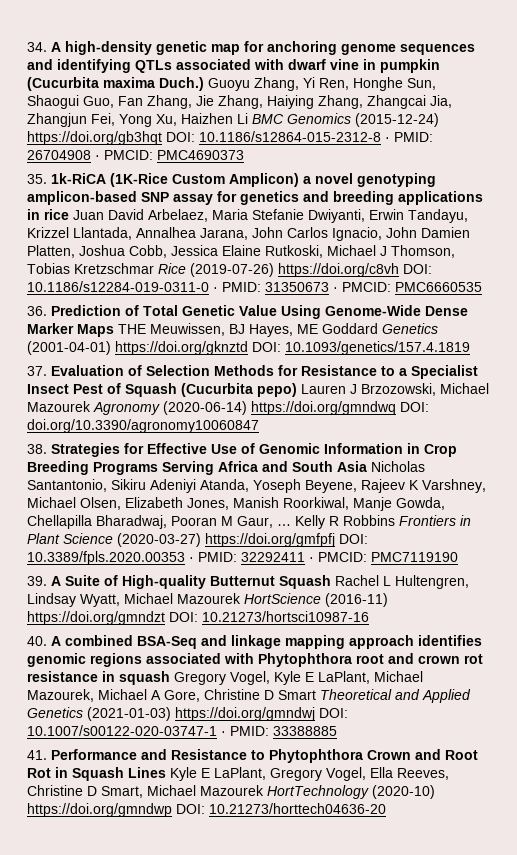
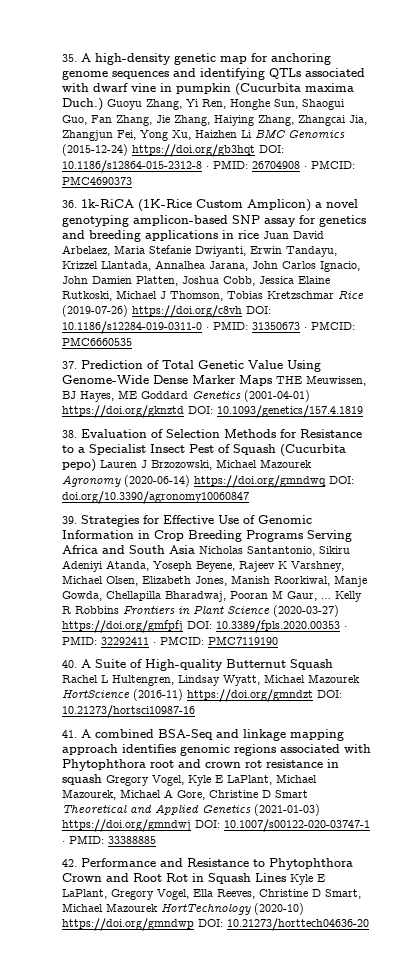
[27,42,47,52] 34. -> [62,54,77,62] 35.
[27,174,47,184] 35. -> [62,200,77,208] 36.
[27,306,47,316] 36. -> [62,361,77,369] 37.
[27,366,47,376] 37. -> [62,430,77,438] 38.
[27,444,47,454] 38. -> [62,516,77,524] 39.
[27,576,47,586] 39. -> [62,660,77,668] 40.
[27,636,47,646] 40. -> [62,730,77,738] 41.
[27,750,47,760] 41. -> [62,859,77,867] 42.

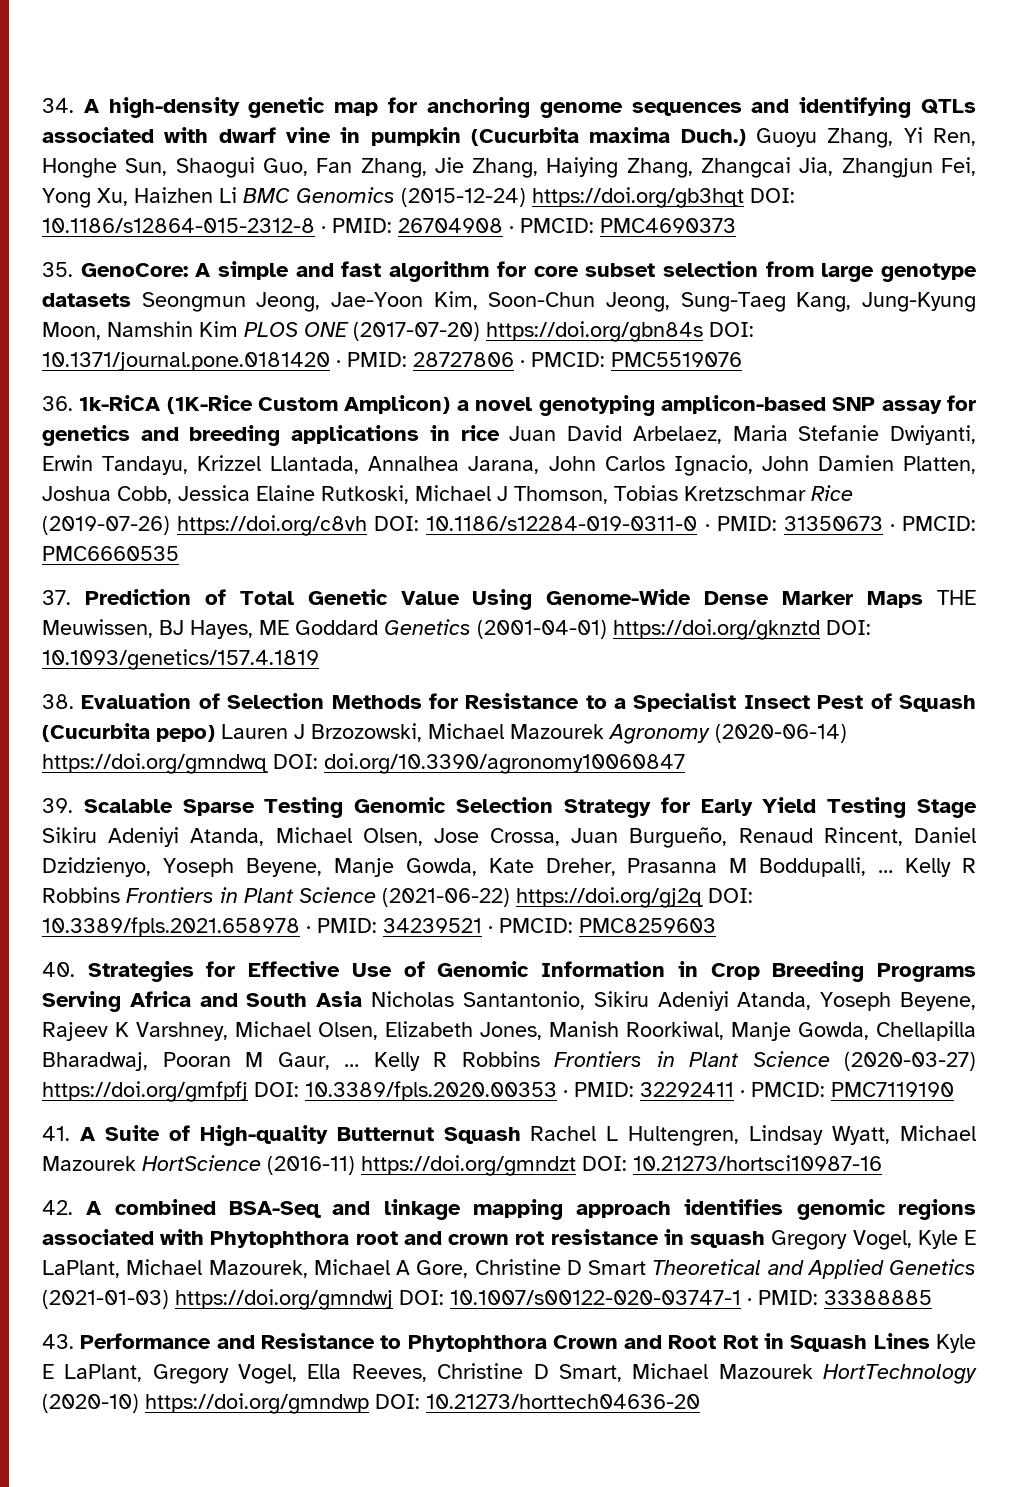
[62,54,77,62] 35. -> [42,98,74,113] 34.
(132, 180) none -> [42,261,978,282] [42,291,976,312] [42,321,754,342] [42,352,742,371] // 35. GenoCore: A simple and fast algorithm for core subset selection from large genotype datasets Seongmun Jeong, Jae-Yoon Kim, Soon-Chun Jeong, Sung-Taeg Kang, Jung-Kyung Moon, Namshin Kim PLOS ONE (2017-07-20) https://doi.org/gbn84s DOI: 10.1371/journal.pone.0181420 · PMID: 28727806 · PMCID: PMC5519076
(77, 520) none -> [83,797,978,818] [42,827,976,848] [42,857,976,877] [42,887,753,908] [42,917,716,937] [42,962,75,977] Scalable Sparse Testing Genomic Selection Strategy for Early Yield Testing Stage Sikiru Adeniyi Atanda, Michael Olsen, Jose Crossa, Juan Burgueño, Renaud Rincent, Daniel Dzidzienyo, Yoseph Beyene, Manje Gowda, Kate Dreher, Prasanna M Boddupalli, … Kelly R Robbins Frontiers in Plant Science (2021-06-22) https://doi.org/gj2q DOI: 10.3389/fpls.2021.658978 · PMID: 34239521 · PMCID: PMC8259603 // 40.
[62,660,77,668] 40. -> [42,1126,70,1141] 41.
[62,730,77,738] 41. -> [42,1200,73,1215] 42.
[62,859,77,867] 42. -> [42,1334,74,1349] 43.

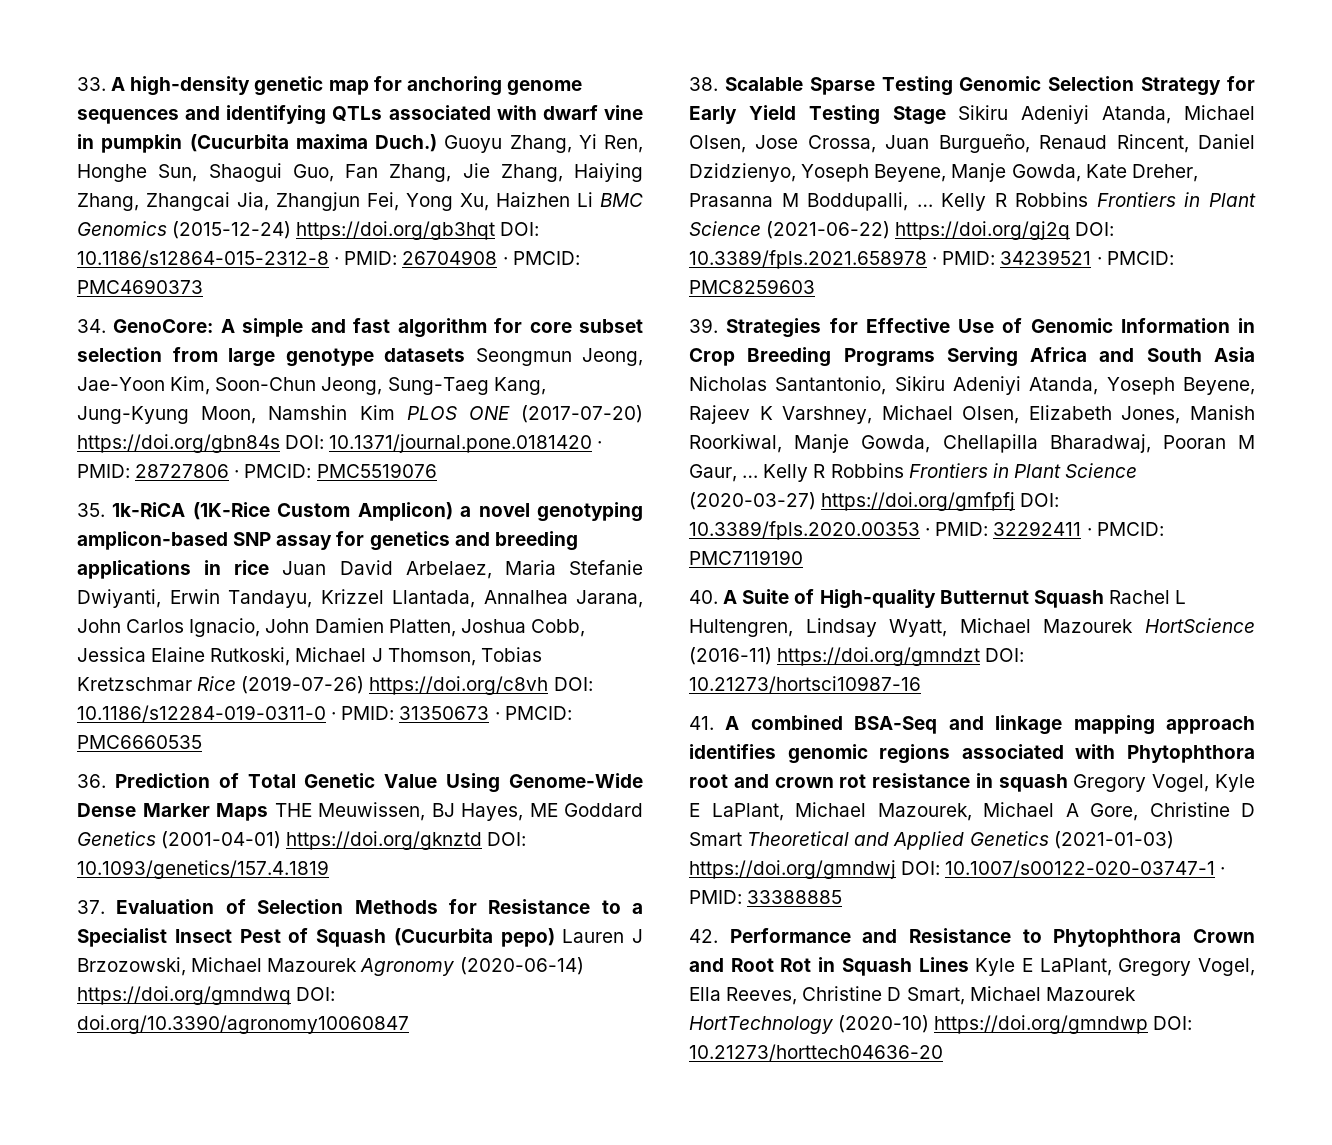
[42,98,74,113] 34. -> [77,77,106,91] 33.
[42,262,73,277] 35. -> [77,319,106,333] 34.
[42,396,73,411] 36. -> [77,503,105,517] 35.
[42,590,71,605] 37. -> [77,774,106,788] 36.
[42,694,74,709] 38. -> [77,900,105,914] 37.
[42,798,73,813] 39. -> [689,77,718,91] 38.
[42,962,75,977] 40. -> [689,318,718,333] 39.
[42,1126,70,1141] 41. -> [689,590,718,604] 40.
[42,1200,73,1215] 42. -> [689,716,714,730] 41.
[42,1334,74,1349] 43. -> [689,929,718,943] 42.

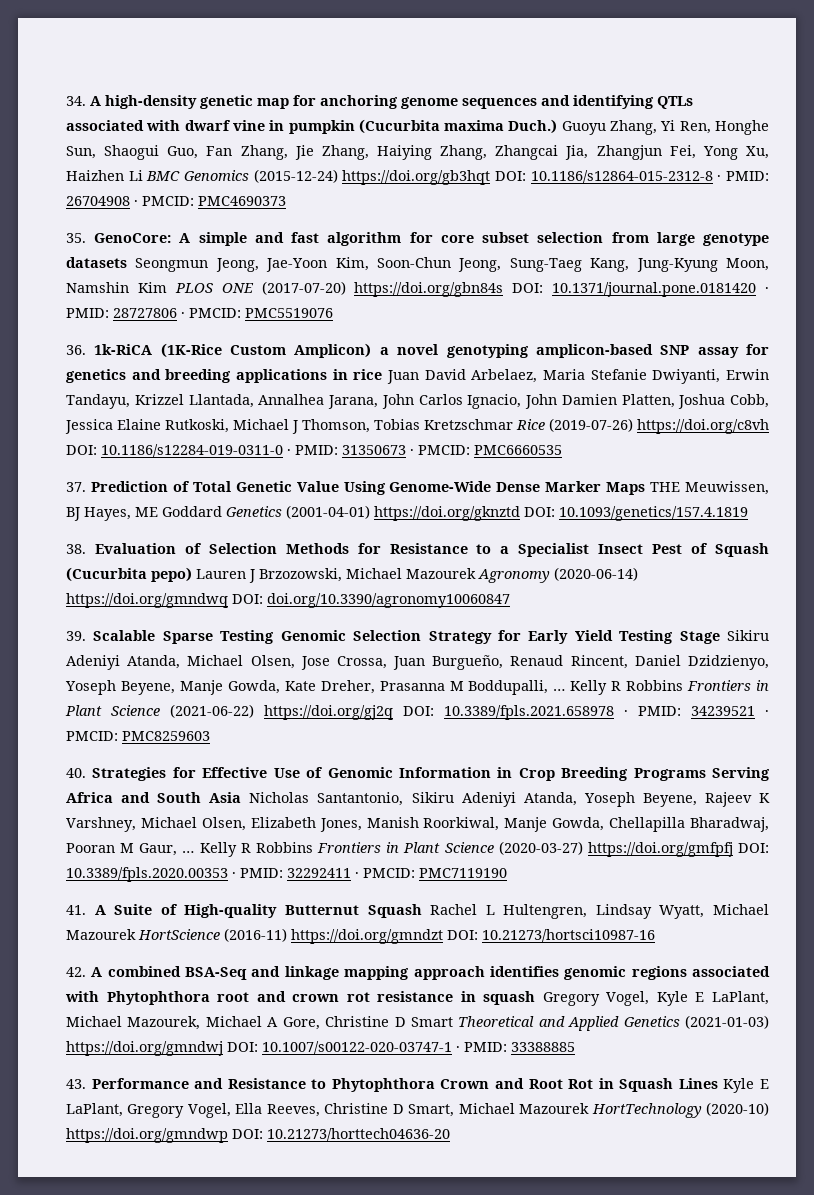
[77,77,106,91] 33. -> [66,96,86,106] 34.
[77,319,106,333] 34. -> [66,233,86,243] 35.
[77,503,105,517] 35. -> [66,345,86,355] 36.
[77,774,106,788] 36. -> [66,482,86,492] 37.
[77,900,105,914] 37. -> [66,544,86,554] 38.
[689,77,718,91] 38. -> [66,631,86,641] 39.
[689,318,718,333] 39. -> [66,768,86,778] 40.
[689,590,718,604] 40. -> [66,905,86,915] 41.
[689,716,714,730] 41. -> [66,967,86,977] 42.
[689,929,718,943] 42. -> [66,1079,86,1089] 43.

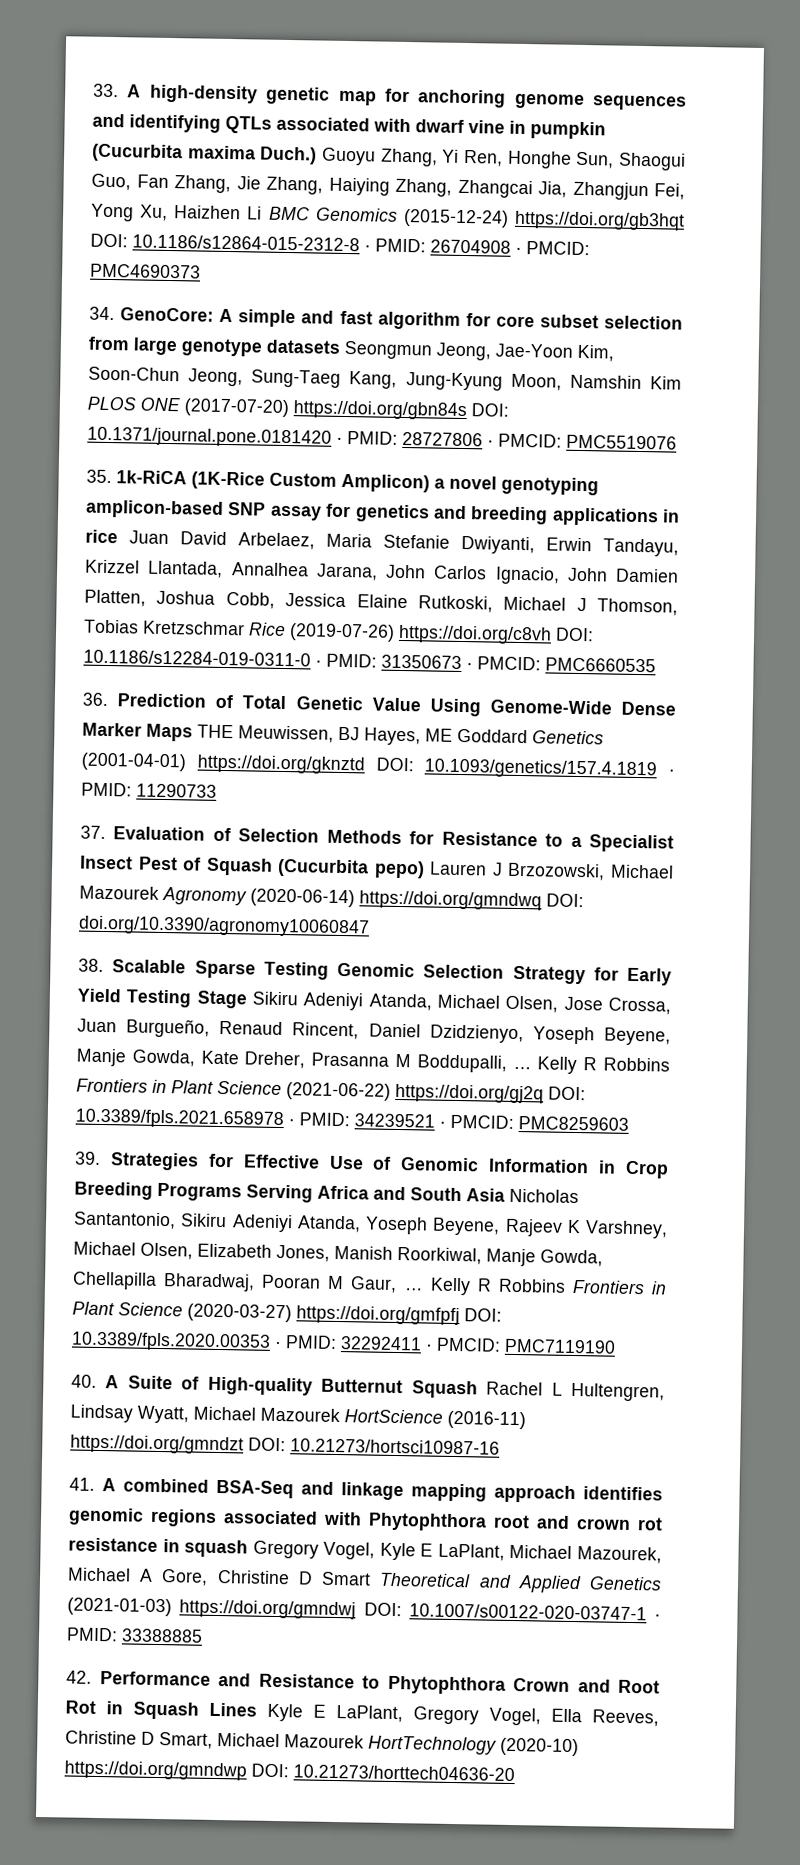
[66,96,86,106] 34. -> [93,83,119,98] 33.
[66,233,86,243] 35. -> [89,306,115,321] 34.
[66,345,86,355] 36. -> [86,469,112,484] 35.
[66,482,86,492] 37. -> [82,692,109,707] 36.
[66,544,86,554] // 38. -> [668,769,675,776] [81,782,217,798] [80,825,106,840] · PMID: 11290733 // 37.
[66,631,86,641] 39. -> [78,958,104,972] 38.
[66,768,86,778] 40. -> [75,1151,101,1165] 39.
[66,905,86,915] 41. -> [71,1374,97,1388] 40.
[66,967,86,977] 42. -> [69,1477,95,1491] 41.
[66,1079,86,1089] 43. -> [66,1670,92,1684] 42.

